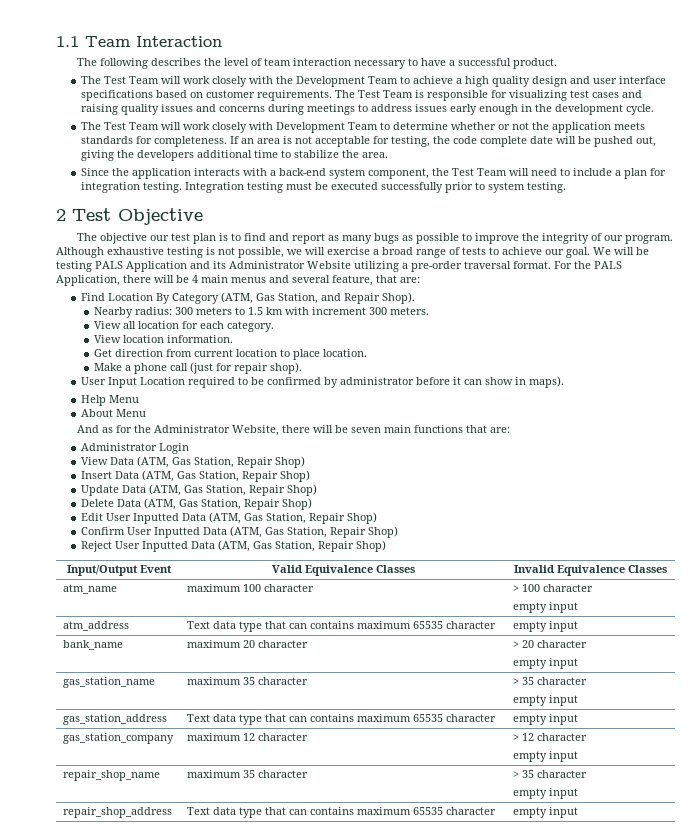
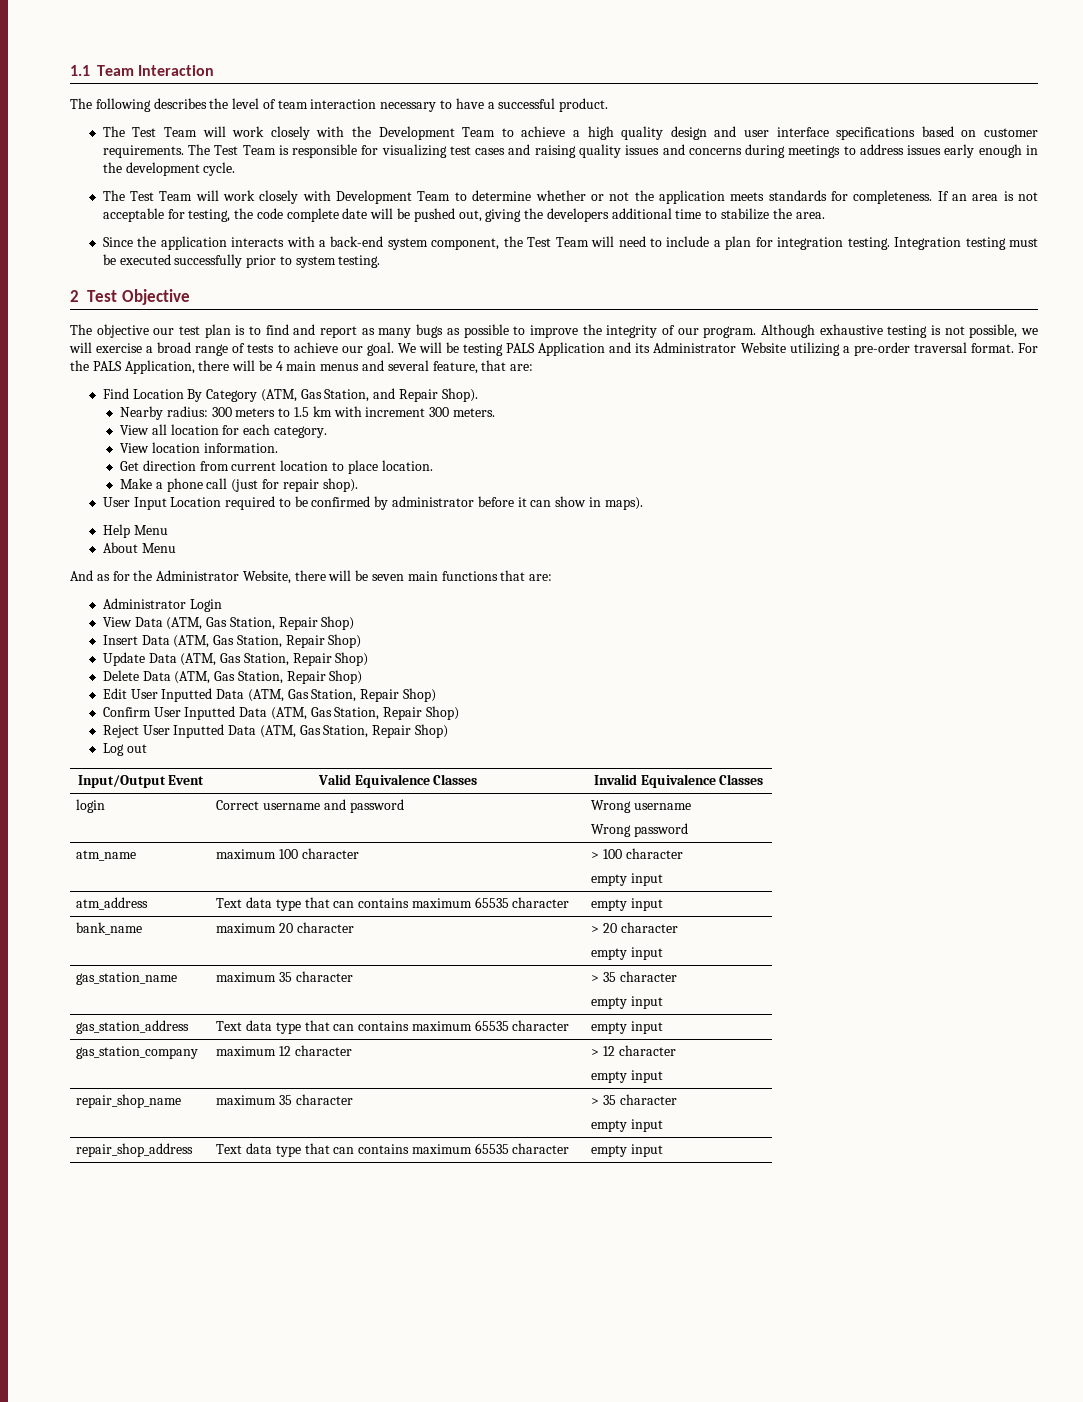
(386, 546) none -> [102,743,147,756] // Log out
(667, 569) none -> [76,799,106,813] [216,799,404,813] [591,800,692,813] [591,823,689,837] // login | Correct username and password | Wrong username // Wrong password

